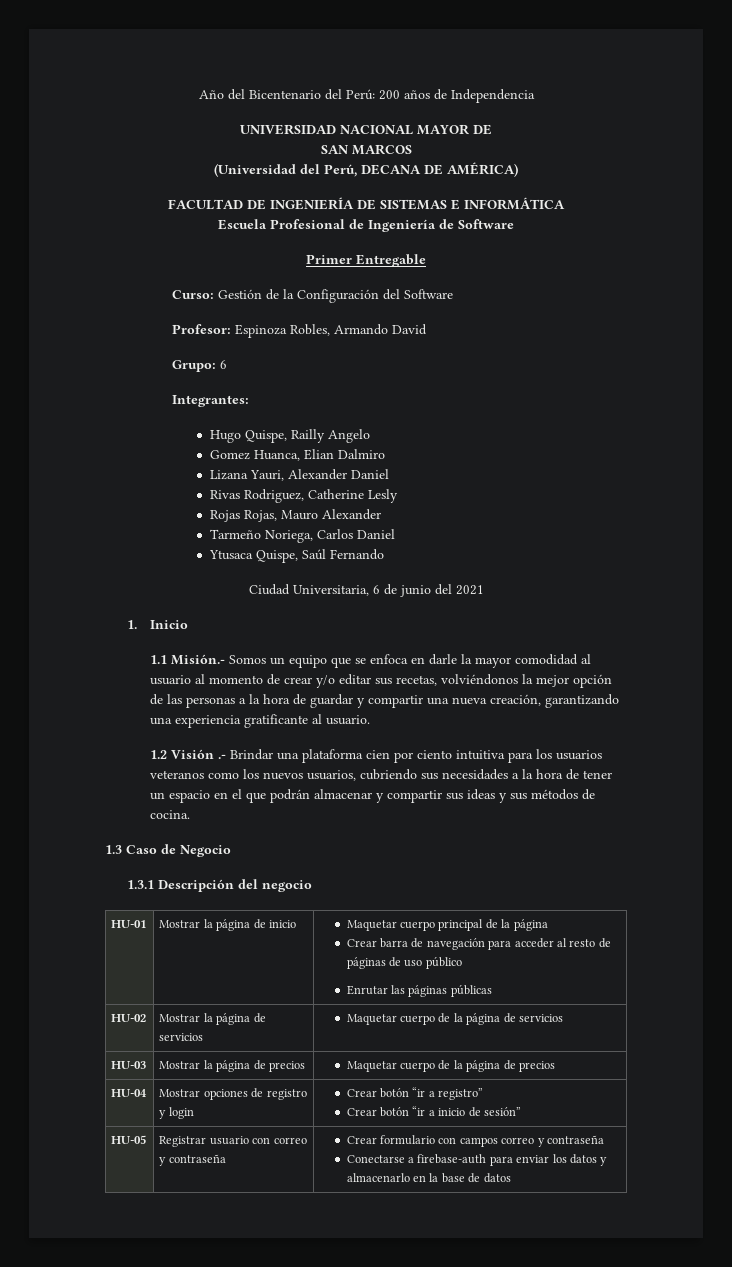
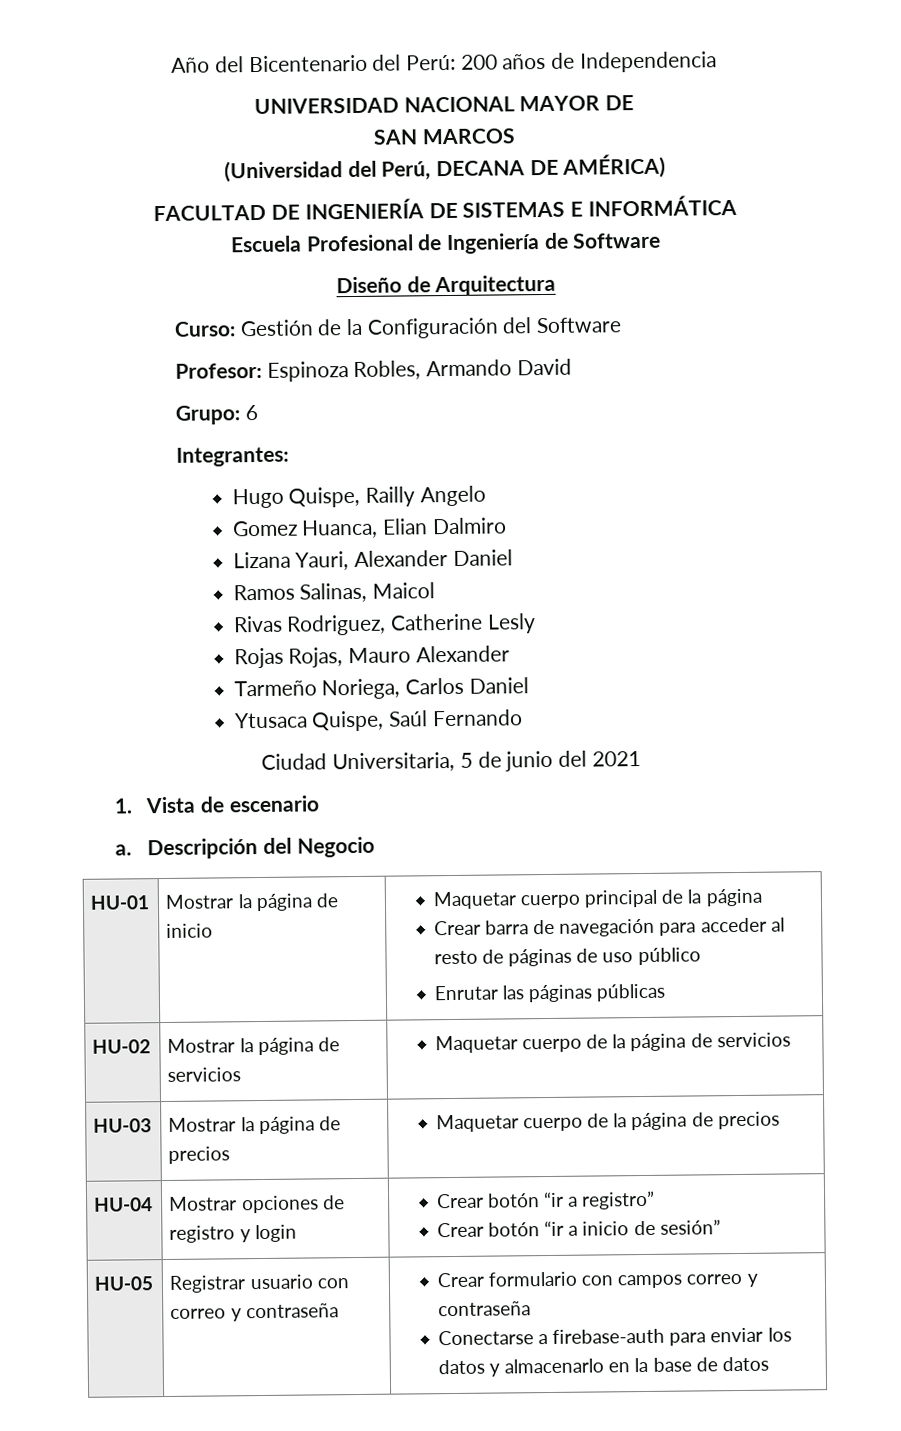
[306,254,426,267] Primer Entregable -> [335,274,557,297] Diseño de Arquitectura
(390, 474) none -> [232,582,436,603] // Ramos Salinas, Maicol
[372,585,380,594] 6 -> [459,752,473,768] 5
[149,620,188,629] [149,654,591,668] [149,674,612,688] [149,694,619,708] [149,714,370,728] [149,749,602,763] [149,769,612,781] [149,789,595,803] [149,810,190,819] [105,844,231,857] [127,880,155,889] Inicio // 1.1 Misión.- Somos un equipo que se enfoca en darle la mayor comodidad al usuario al momento de crear y/o editar sus recetas, volviéndonos la mejor opción de las personas a la hora de guardar y compartir una nueva creación, garantizando una experiencia gratificante al usuario. // 1.2 Visión .- Brindar una plataforma cien por ciento intuitiva para los usuarios veteranos como los nuevos usuarios, cubriendo sus necesidades a la hora de tener un espacio en el que podrán almacenar y compartir sus ideas y sus métodos de cocina. // 1.3 Caso de Negocio // 1.3.1 -> [145,795,319,814] [114,844,132,856] Vista de escenario // a.
[262,880,313,892] negocio -> [296,836,375,858] Negocio

